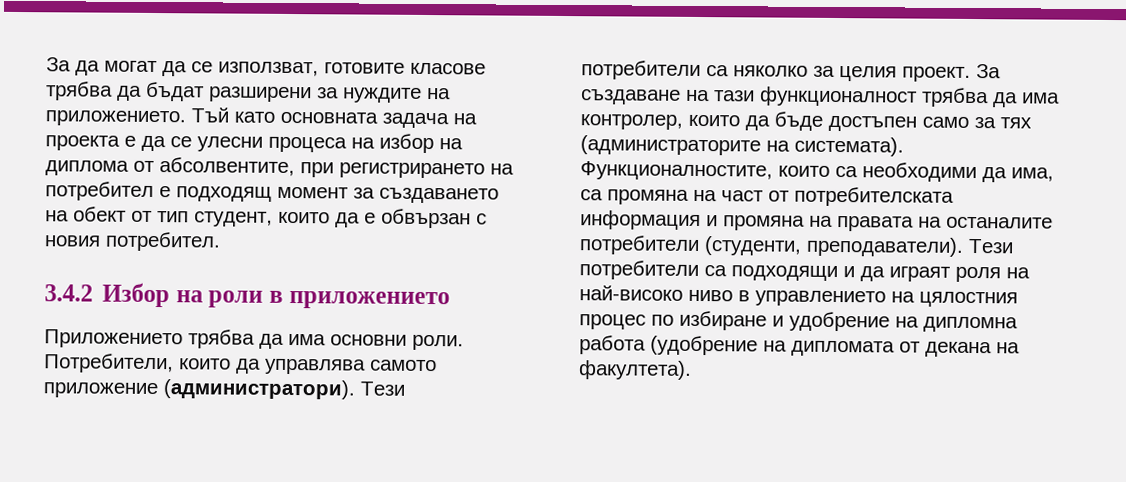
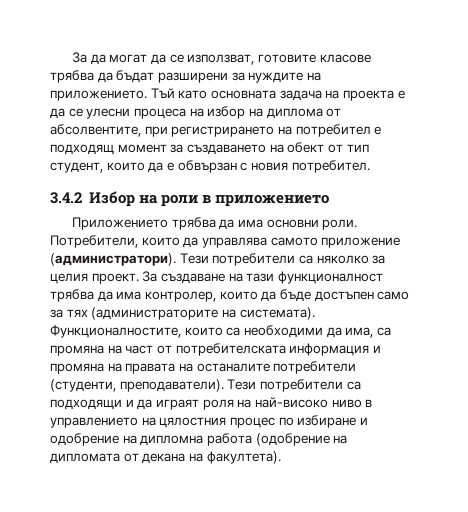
[789,311,890,332] удобрение -> [50,433,119,446] одобрение
[650,335,758,356] (удобрение -> [255,433,330,446] (одобрение

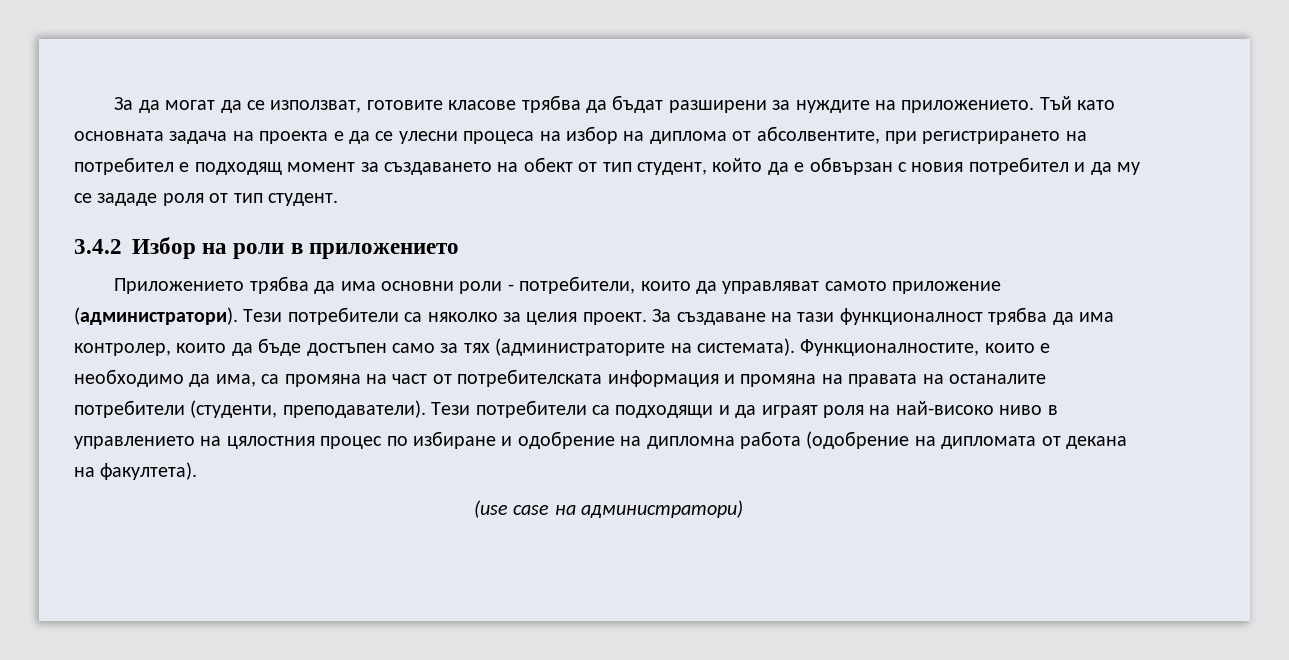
[106,162,145,171] които -> [712,158,763,172] който
[291,160,370,173] потребител. -> [968,157,1140,175] [74,193,338,206] потребител и да му се зададе роля от тип студент.
[322,219,358,230] [50,235,267,248] роли. Потребители, които да управлява -> [459,276,820,294] роли - потребители, които да управляват
[226,325,323,338] са необходими -> [1040,343,1051,353] [74,369,184,387] е необходимо
(281, 457) none -> [473,500,744,518] // (use case на администратори)

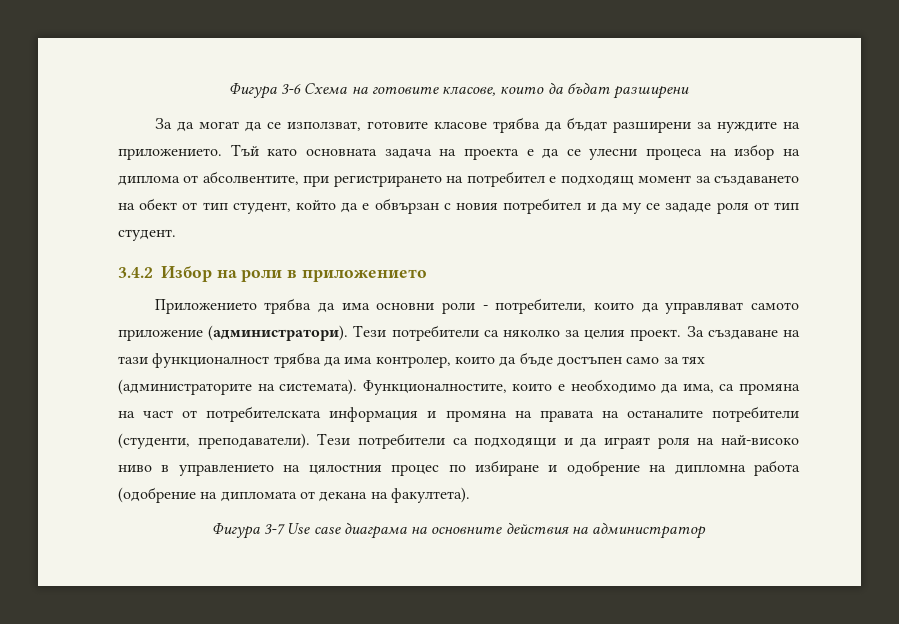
(114, 103) none -> [228,82,690,99] Фигура 3-6 Схема на готовите класове, които да бъдат разширени //
[473,500,744,518] (use case на администратори) -> [211,522,707,539] Фигура 3-7 Use case диаграма на основните действия на администратор

